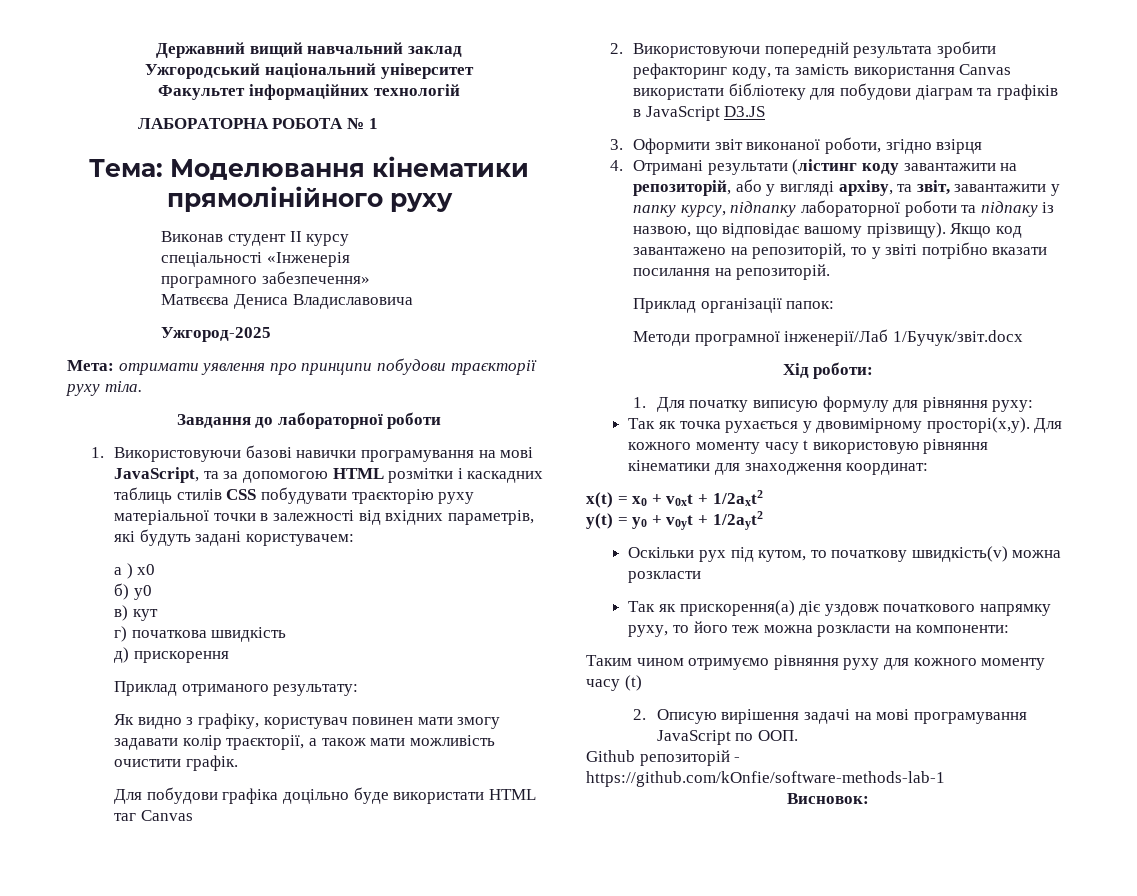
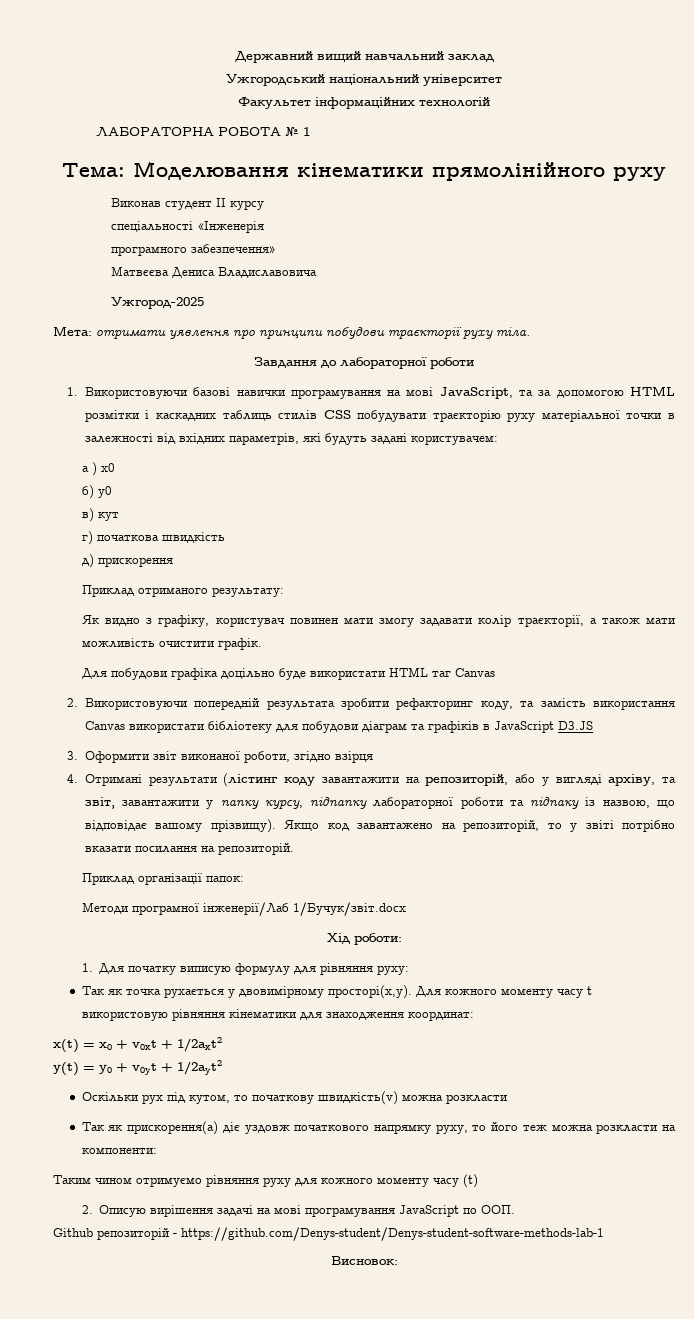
[586,771,945,787] https://github.com/kOnfie/software-methods-lab-1 -> [181,1227,604,1241] https://github.com/Denys-student/Denys-student-software-methods-lab-1

